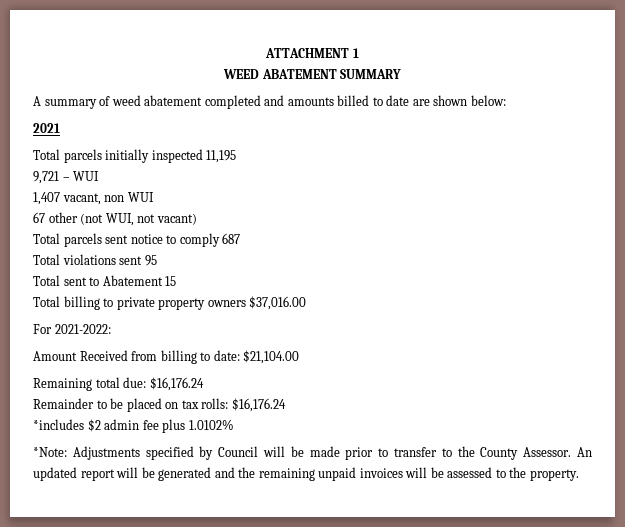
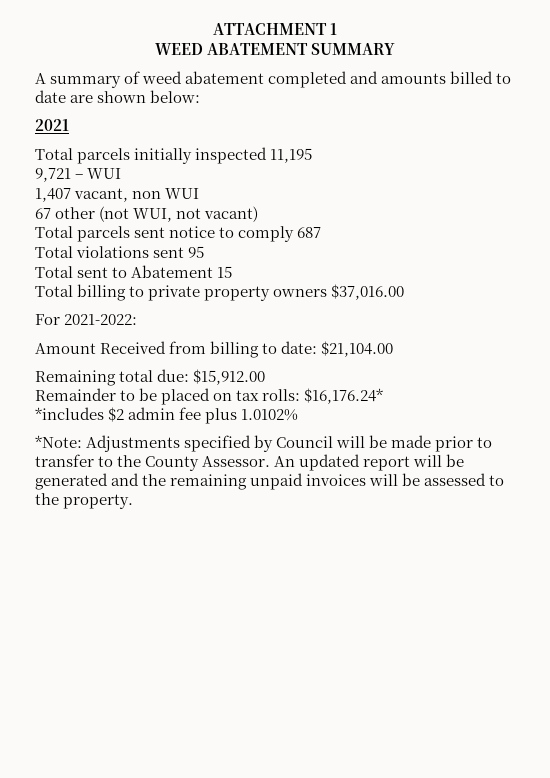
[149,377,204,391] $16,176.24 -> [193,369,266,385] $15,912.00
[231,398,286,412] $16,176.24 -> [304,388,384,404] $16,176.24*

